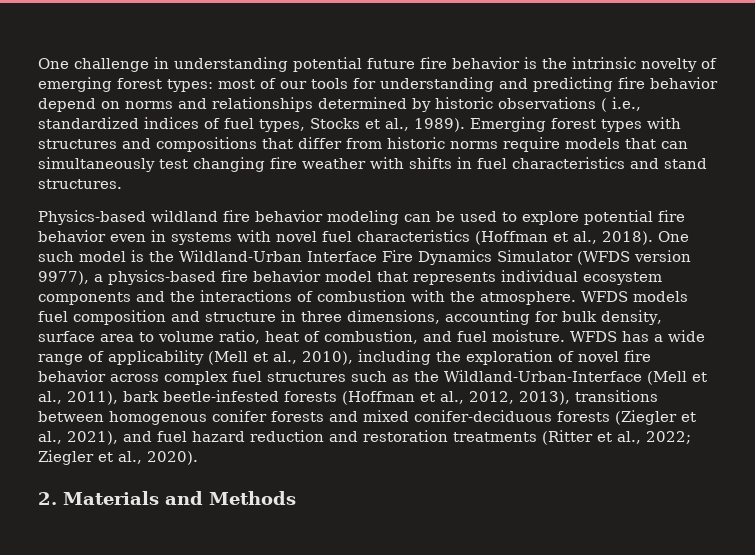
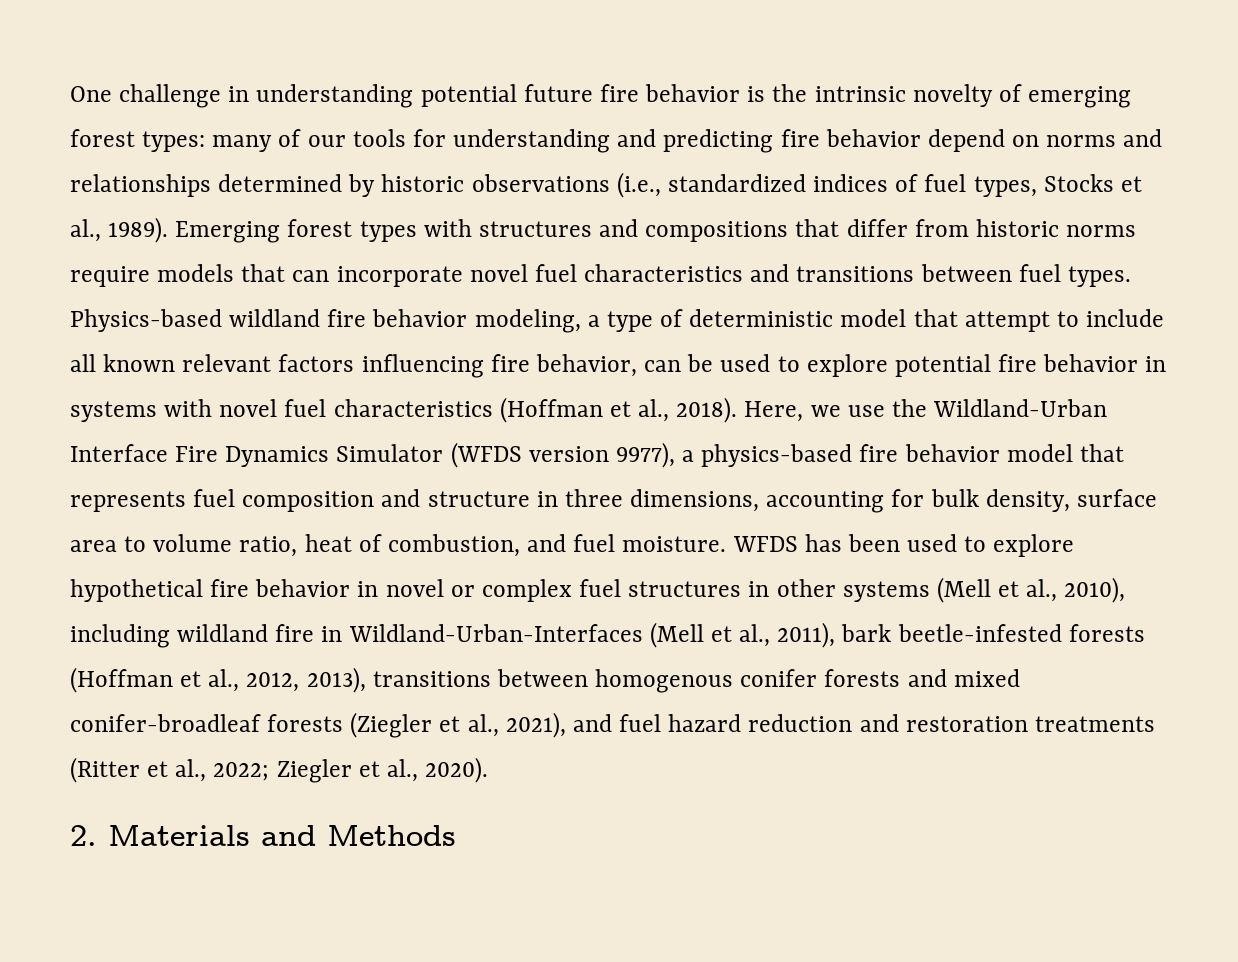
[218,79,255,89] most -> [212,135,273,152] many
[601,97,641,112] ( i.e., -> [616,172,661,198] (i.e.,
[38,157,707,172] [38,179,122,189] [38,210,399,225] simultaneously test changing fire weather with shifts in fuel characteristics and stand structures. // Physics-based wildland fire behavior modeling -> [336,264,1131,287] [70,309,1165,333] [70,354,637,378] incorporate novel fuel characteristics and transitions between fuel types. Physics-based wildland fire behavior modeling, a type of deterministic model that attempt to include all known relevant factors influencing fire behavior,
[110,234,146,242] even -> (1139, 363) none
[658,231,689,242] [38,250,144,262] One such model is -> [744,401,885,422] Here, we use
[501,270,662,285] [38,290,688,305] individual ecosystem components and the interactions of combustion with the atmosphere. WFDS models -> (186, 501) none
[654,330,705,342] [38,350,204,365] a wide range of applicability -> [847,534,1075,557] [70,579,930,602] been used to explore hypothetical fire behavior in novel or complex fuel structures in other systems
[436,350,651,365] [38,370,642,385] the exploration of novel fire behavior across complex fuel structures such as the Wildland-Urban-Interface -> [177,624,643,642] wildland fire in Wildland-Urban-Interfaces
[414,410,552,422] conifer-deciduous -> [70,714,261,732] conifer-broadleaf

